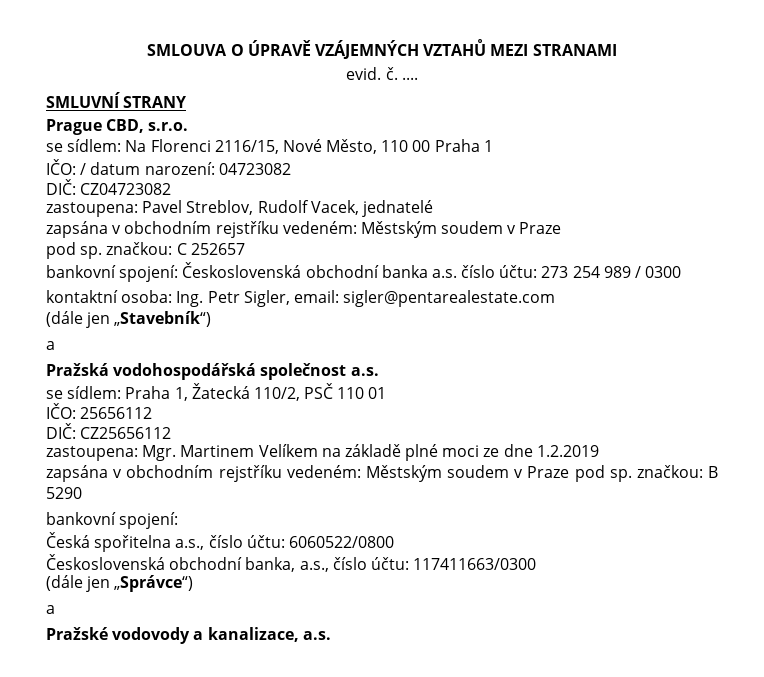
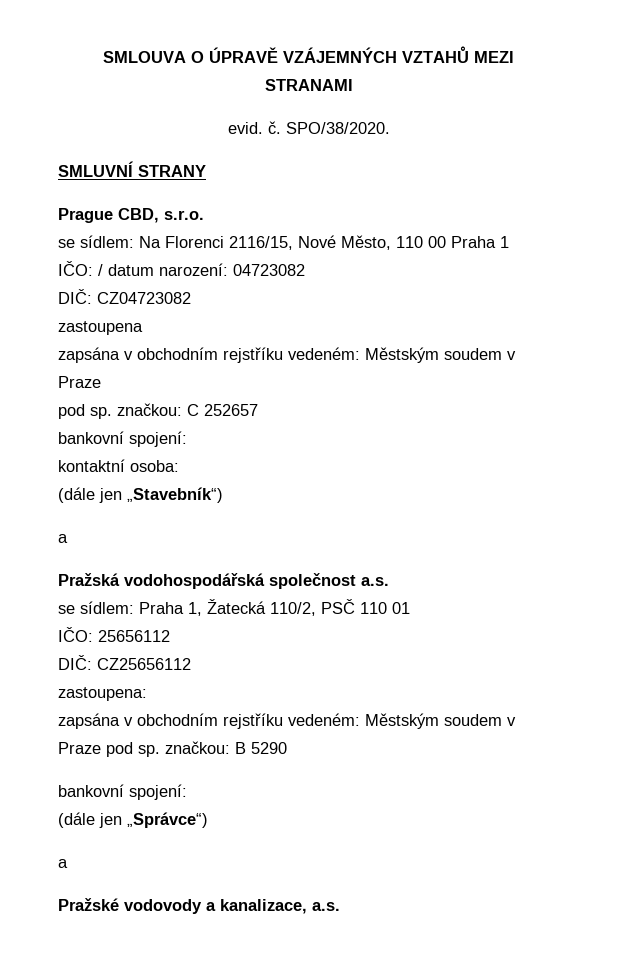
[401,77,418,80] .... -> [285,122,390,134] SPO/38/2020.
[46,200,433,217] zastoupena: Pavel Streblov, Rudolf Vacek, jednatelé -> [58,321,143,335] zastoupena
[182,262,682,278] [46,290,556,307] Československá obchodní banka a.s. číslo účtu: 273 254 989 / 0300 // kontaktní osoba: Ing. Petr Sigler, email: sigler@pentarealestate.com -> [58,459,179,472] // kontaktní osoba:
[142,444,599,461] Mgr. Martinem Velíkem na základě plné moci ze dne 1.2.2019 -> (147, 694) none
[46,532,394,552] [46,554,537,572] // Česká spořitelna a.s., číslo účtu: 6060522/0800 // Československá obchodní banka, a.s., číslo účtu: 117411663/0300 -> (187, 792) none

